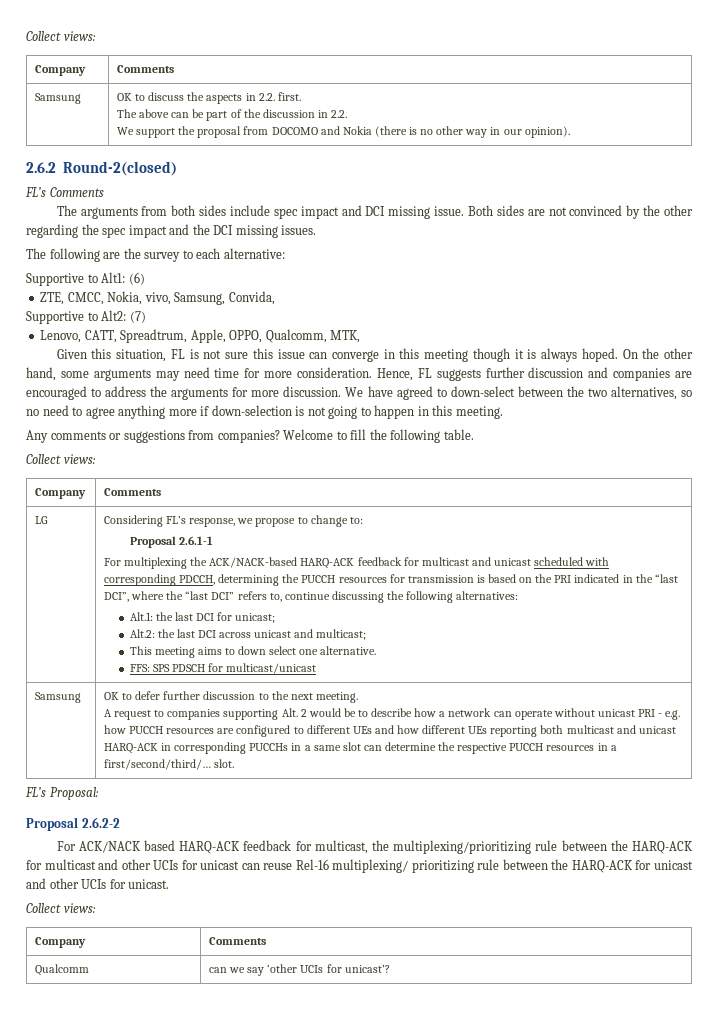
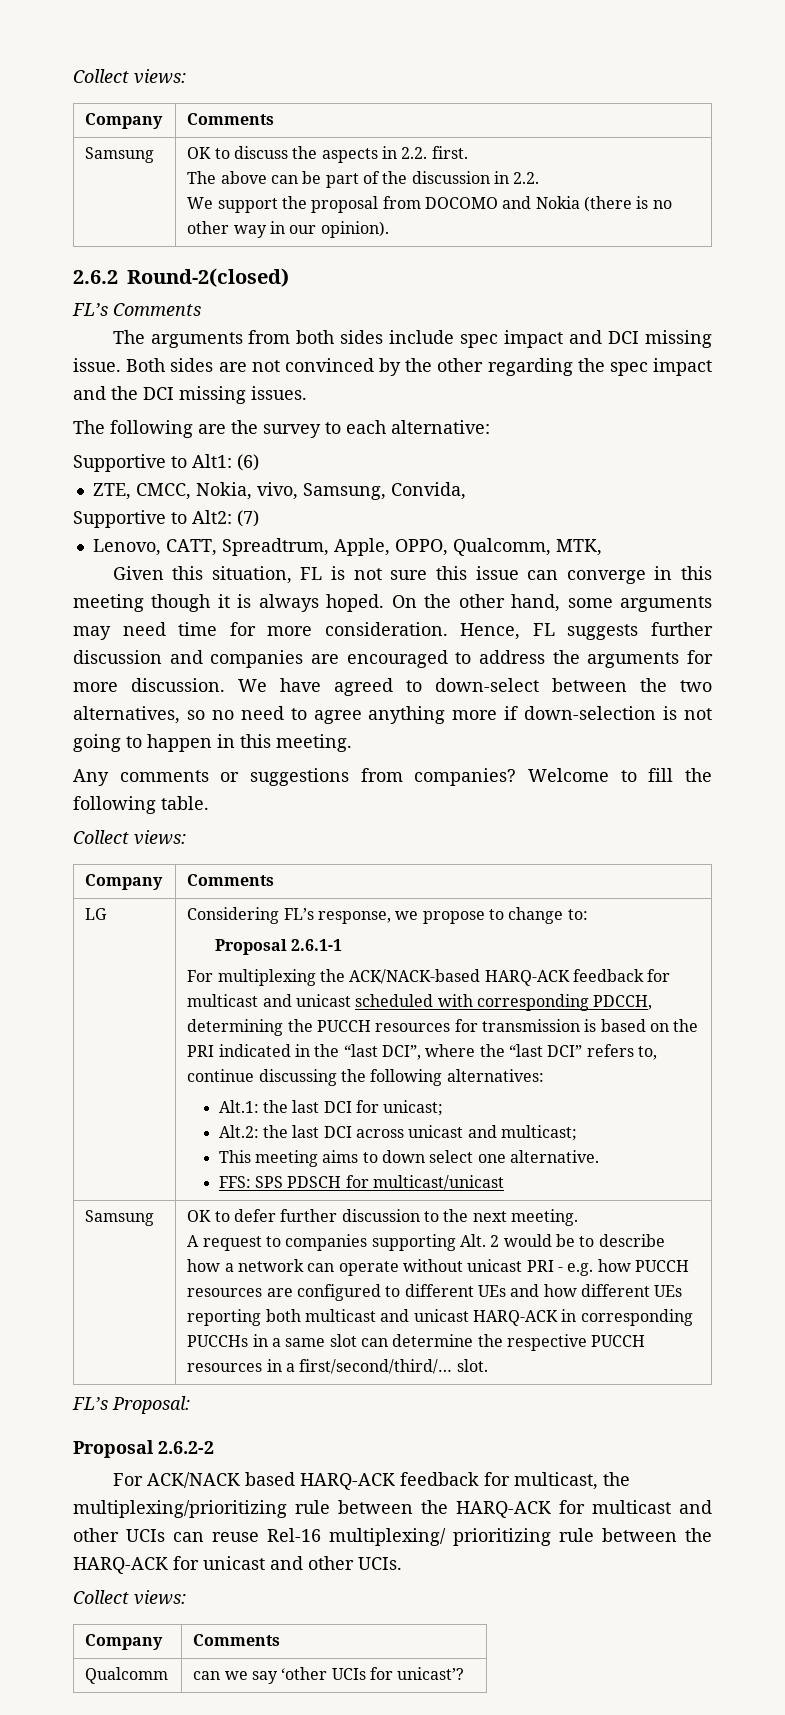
[181,860,240,870] for unicast -> (165, 1535) none
[81,879,170,889] UCIs for unicast. -> [358,1557,402,1570] UCIs.

